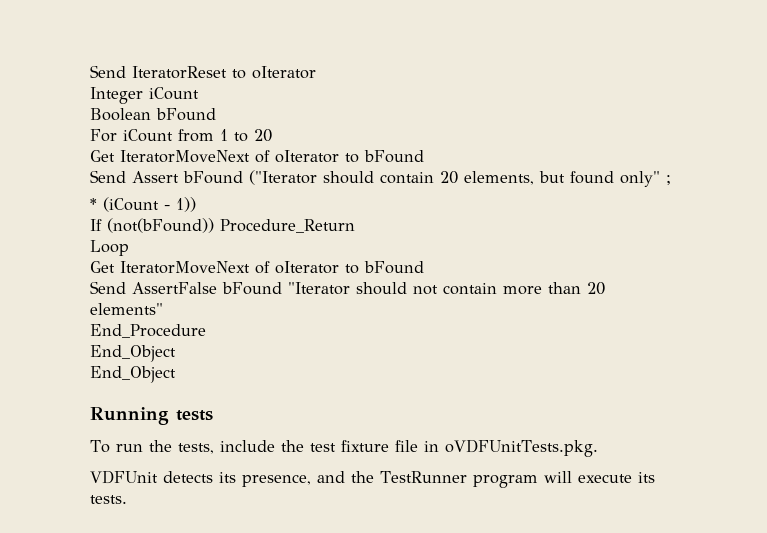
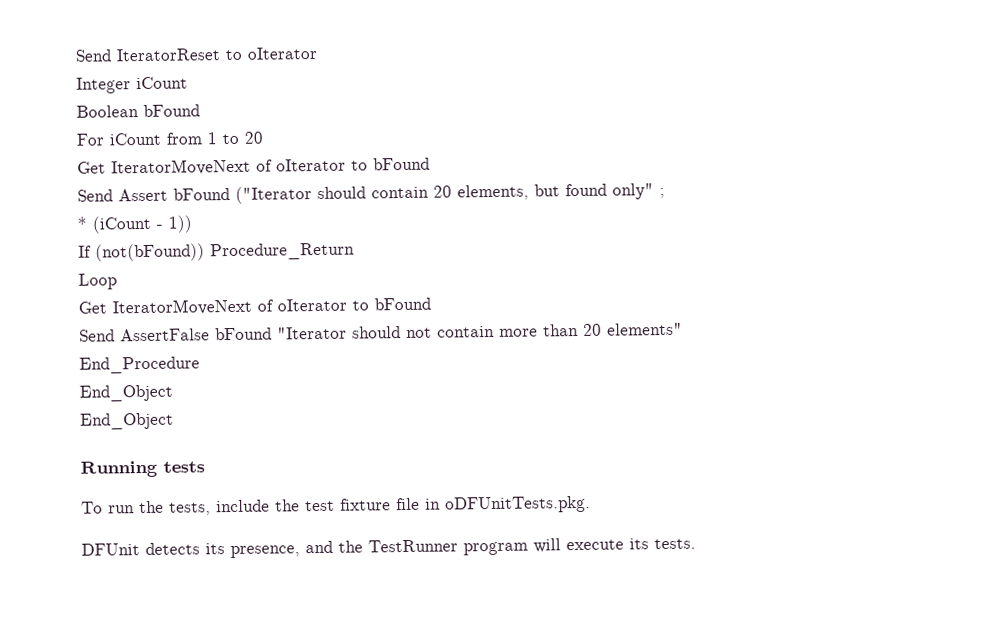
[444,439,598,457] [90,470,158,484] oVDFUnitTests.pkg. // VDFUnit -> [445,495,591,514] [81,543,140,556] oDFUnitTests.pkg. // DFUnit

